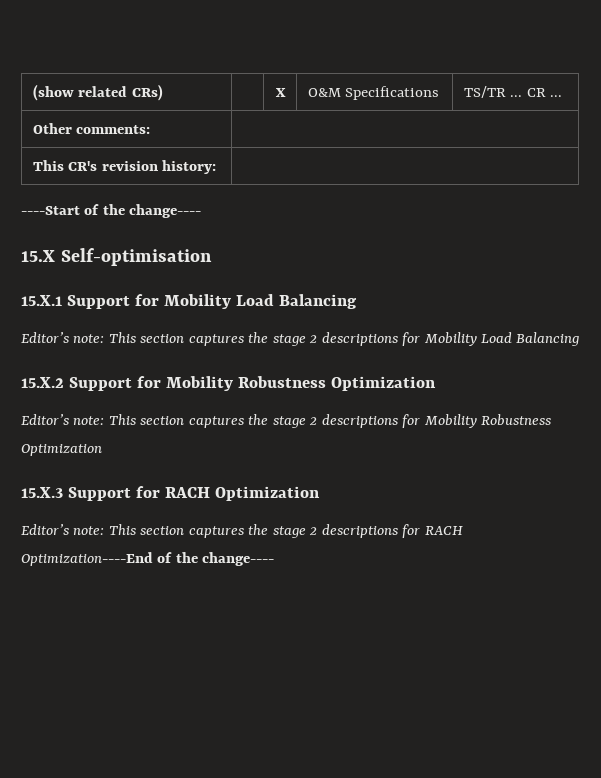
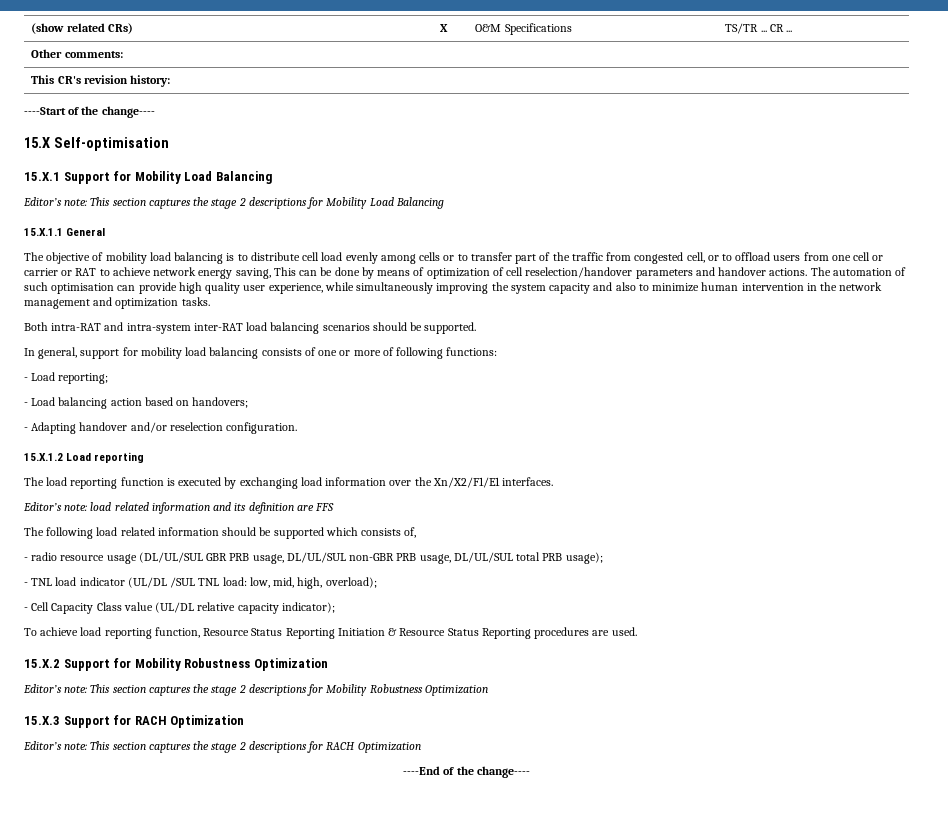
(580, 339) none -> [24,228,106,236] [24,252,884,264] [24,267,907,279] [24,282,883,294] [24,297,210,309] [24,322,477,334] [24,347,498,359] [24,372,109,384] [24,397,249,409] [24,422,298,434] [24,452,145,463] [24,477,554,489] [23,502,335,514] [24,527,417,539] [24,552,603,564] [24,577,377,589] [24,602,335,614] [24,627,637,639] // 15.X.1.1 General // The objective of mobility load balancing is to distribute cell load evenly among cells or to transfer part of the traffic from congested cell, or to offload users from one cell or carrier or RAT to achieve network energy saving, This can be done by means of optimization of cell reselection/handover parameters and handover actions. The automation of such optimisation can provide high quality user experience, while simultaneously improving the system capacity and also to minimize human intervention in the network management and optimization tasks. // Both intra-RAT and intra-system inter-RAT load balancing scenarios should be supported. // In general, support for mobility load balancing consists of one or more of following functions: // - Load reporting; // - Load balancing action based on handovers; // - Adapting handover and/or reselection configuration. // 15.X.1.2 Load reporting // The load reporting function is executed by exchanging load information over the Xn/X2/F1/E1 interfaces. // Editor’s note: load related information and its definition are FFS // The following load related information should be supported which consists of, // - radio resource usage (DL/UL/SUL GBR PRB usage, DL/UL/SUL non-GBR PRB usage, DL/UL/SUL total PRB usage); // - TNL load indicator (UL/DL /SUL TNL load: low, mid, high, overload); // - Cell Capacity Class value (UL/DL relative capacity indicator); // To achieve load reporting function, Resource Status Reporting Initiation & Resource Status Reporting procedures are used.
[21,552,153,566] Optimization----End -> [357,742,421,753] [403,766,441,775] Optimization // ----End

